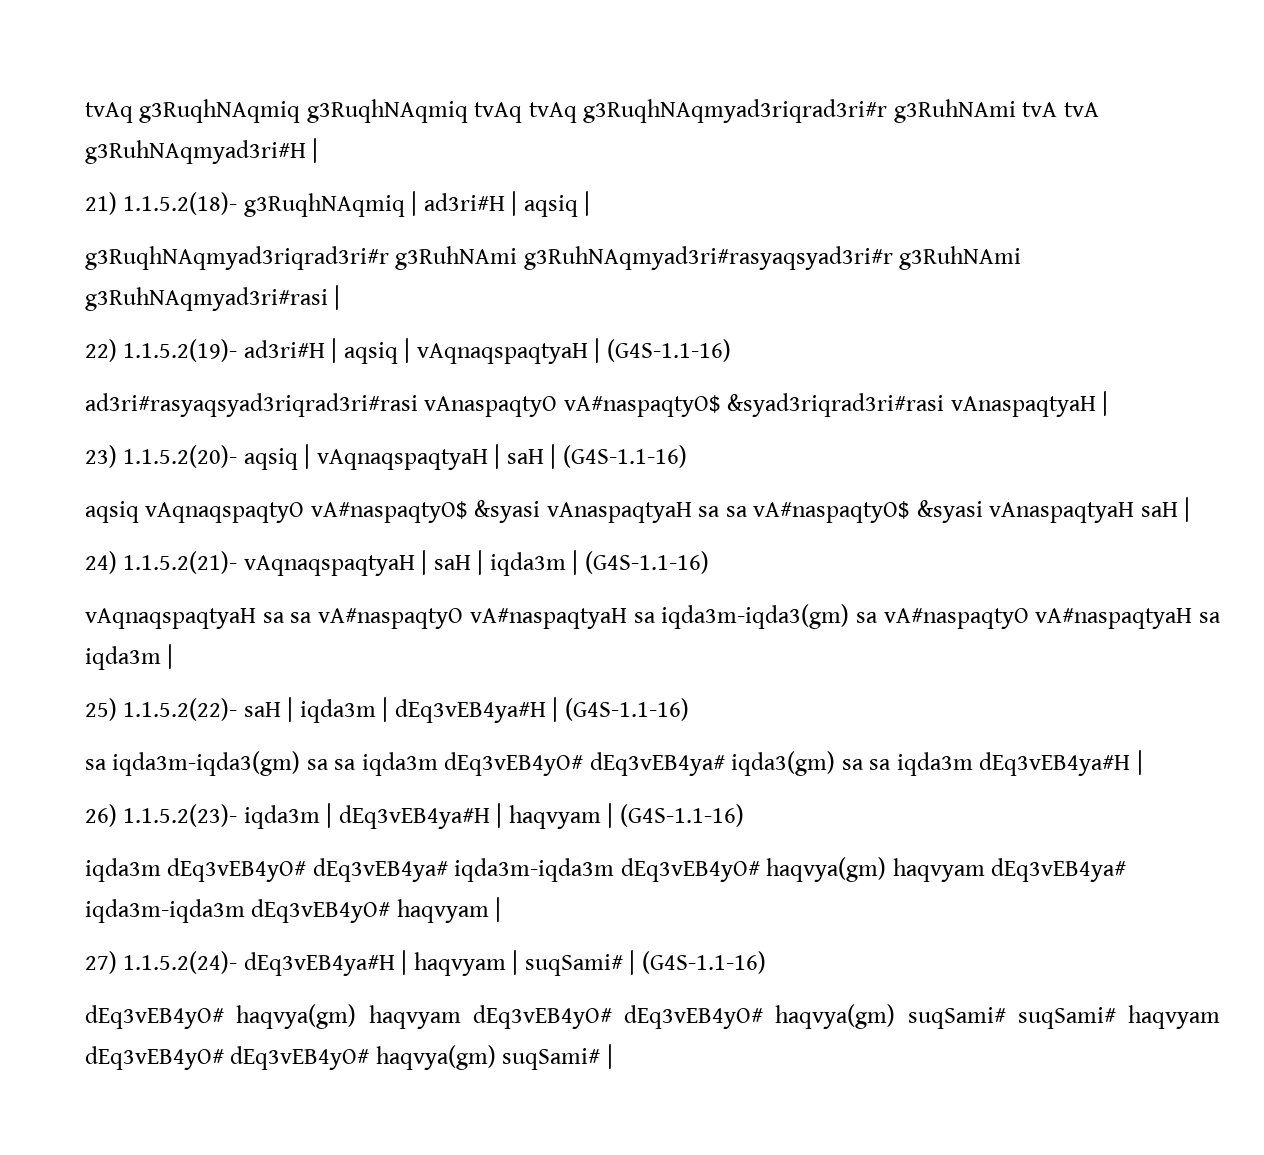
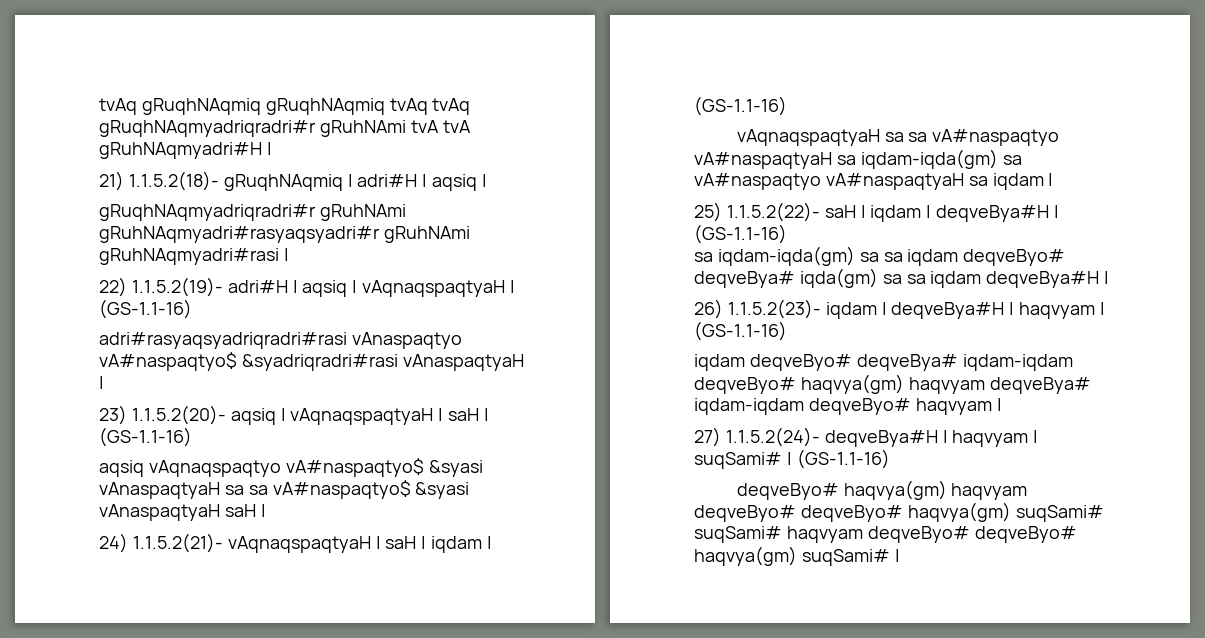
[85,99,1016,123] tvAq g3RuqhNAqmiq g3RuqhNAqmiq tvAq tvAq g3RuqhNAqmyad3riqrad3ri#r g3RuhNAmi -> [99,98,471,115] [99,120,406,137] tvAq gRuqhNAqmiq gRuqhNAqmiq tvAq tvAq gRuqhNAqmyadriqradri#r gRuhNAmi
[85,140,306,164] g3RuhNAqmyad3ri#H -> [99,142,262,159] gRuhNAqmyadri#H
[243,191,505,217] g3RuqhNAqmiq | ad3ri#H -> [223,174,418,191] gRuqhNAqmiq | adri#H
[85,246,1022,270] [85,287,328,311] g3RuqhNAqmyad3riqrad3ri#r g3RuhNAmi g3RuhNAqmyad3ri#rasyaqsyad3ri#r g3RuhNAmi g3RuhNAqmyad3ri#rasi -> [99,204,406,221] [99,226,470,243] [99,248,279,265] gRuqhNAqmyadriqradri#r gRuhNAmi gRuhNAqmyadri#rasyaqsyadri#r gRuhNAmi gRuhNAqmyadri#rasi
[243,340,325,358] ad3ri#H -> [227,280,288,293] adri#H
[606,339,731,362] [85,393,945,417] (G4S-1.1-16) // ad3ri#rasyaqsyad3riqrad3ri#rasi vAnaspaqtyO vA#naspaqtyO$ &syad3riqrad3ri#rasi -> [99,299,192,319] [99,332,462,349] [99,352,398,371] (GS-1.1-16) // adri#rasyaqsyadriqradri#rasi vAnaspaqtyo vA#naspaqtyo$ &syadriqradri#rasi
[562,445,687,468] [85,501,468,523] (G4S-1.1-16) // aqsiq vAqnaqspaqtyO vA#naspaqtyO$ -> [99,427,192,447] [99,458,424,477] (GS-1.1-16) // aqsiq vAqnaqspaqtyo vA#naspaqtyo$
[753,501,911,523] vA#naspaqtyO$ -> [272,480,411,499] vA#naspaqtyo$
[489,550,709,576] iqda3m | (G4S-1.1-16) -> [431,536,493,553] [694,96,787,116] iqdam | (GS-1.1-16)
[318,604,1222,629] [85,646,161,670] vA#naspaqtyO vA#naspaqtyaH sa iqda3m-iqda3(gm) sa vA#naspaqtyO vA#naspaqtyaH sa iqda3m -> [932,129,1060,146] [694,149,1022,169] [694,173,1044,190] vA#naspaqtyo vA#naspaqtyaH sa iqdam-iqda(gm) sa vA#naspaqtyo vA#naspaqtyaH sa iqdam
[299,697,689,723] [85,750,1143,776] [85,803,744,829] [85,857,1127,882] [85,899,391,923] iqda3m | dEq3vEB4ya#H | (G4S-1.1-16) // sa iqda3m-iqda3(gm) sa sa iqda3m dEq3vEB4yO# dEq3vEB4ya# iqda3(gm) sa sa iqda3m dEq3vEB4ya#H | // 26) 1.1.5.2(23)- iqda3m | dEq3vEB4ya#H | haqvyam | (G4S-1.1-16) // iqda3m dEq3vEB4yO# dEq3vEB4ya# iqda3m-iqda3m dEq3vEB4yO# haqvya(gm) haqvyam dEq3vEB4ya# iqda3m-iqda3m dEq3vEB4yO# -> [870,205,1060,222] [694,224,787,244] [694,246,1066,266] [694,268,1110,288] [694,299,1106,319] [694,321,787,341] [694,354,1073,371] [694,374,1091,394] [694,398,911,415] iqdam | deqveBya#H | (GS-1.1-16) // sa iqdam-iqda(gm) sa sa iqdam deqveByo# deqveBya# iqda(gm) sa sa iqdam deqveBya#H | // 26) 1.1.5.2(23)- iqdam | deqveBya#H | haqvyam | (GS-1.1-16) // iqdam deqveByo# deqveBya# iqdam-iqdam deqveByo# haqvya(gm) haqvyam deqveBya# iqdam-iqdam deqveByo#
[243,952,395,976] dEq3vEB4ya#H -> [824,430,938,447] deqveBya#H
[641,951,766,974] [85,1004,763,1029] (G4S-1.1-16) // dEq3vEB4yO# haqvya(gm) haqvyam dEq3vEB4yO# dEq3vEB4yO# -> [796,449,890,469] [736,480,1028,500] [694,505,903,522] (GS-1.1-16) // deqveByo# haqvya(gm) haqvyam deqveByo# deqveByo#
[85,1046,370,1070] dEq3vEB4yO# dEq3vEB4yO# -> [867,526,1077,543] deqveByo# deqveByo#

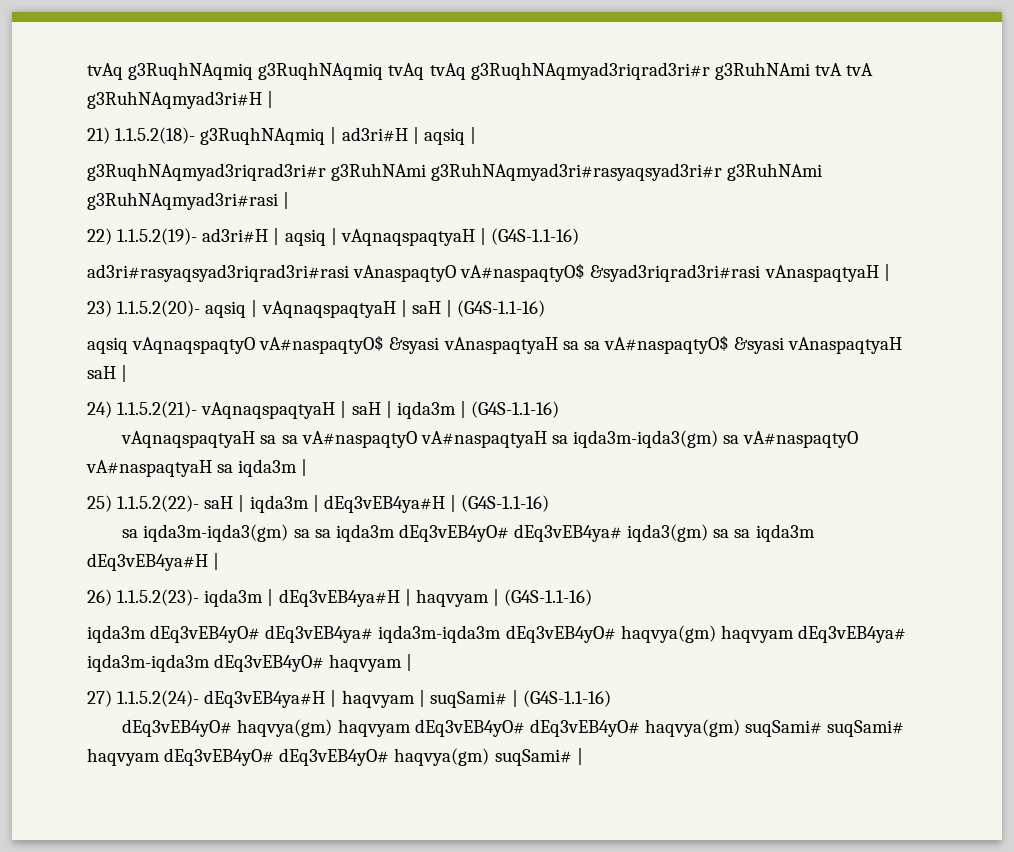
[99,98,471,115] [99,120,406,137] tvAq gRuqhNAqmiq gRuqhNAqmiq tvAq tvAq gRuqhNAqmyadriqradri#r gRuhNAmi -> [87,62,810,80] tvAq g3RuqhNAqmiq g3RuqhNAqmiq tvAq tvAq g3RuqhNAqmyad3riqrad3ri#r g3RuhNAmi
[99,142,262,159] gRuhNAqmyadri#H -> [87,91,262,109] g3RuhNAqmyad3ri#H
[223,174,418,191] gRuqhNAqmiq | adri#H -> [200,127,408,145] g3RuqhNAqmiq | ad3ri#H
[99,204,406,221] [99,226,470,243] [99,248,279,265] gRuqhNAqmyadriqradri#r gRuhNAmi gRuhNAqmyadri#rasyaqsyadri#r gRuhNAmi gRuhNAqmyadri#rasi -> [87,163,823,181] [87,192,278,210] g3RuqhNAqmyad3riqrad3ri#r g3RuhNAmi g3RuhNAqmyad3ri#rasyaqsyad3ri#r g3RuhNAmi g3RuhNAqmyad3ri#rasi
[227,280,288,293] adri#H -> [202,228,269,243] ad3ri#H
[99,299,192,319] [99,332,462,349] [99,352,398,371] (GS-1.1-16) // adri#rasyaqsyadriqradri#rasi vAnaspaqtyo vA#naspaqtyo$ &syadriqradri#rasi -> [491,228,580,245] [87,263,761,282] (G4S-1.1-16) // ad3ri#rasyaqsyad3riqrad3ri#rasi vAnaspaqtyO vA#naspaqtyO$ &syad3riqrad3ri#rasi
[99,427,192,447] [99,458,424,477] (GS-1.1-16) // aqsiq vAqnaqspaqtyo vA#naspaqtyo$ -> [457,300,546,317] [87,335,385,354] (G4S-1.1-16) // aqsiq vAqnaqspaqtyO vA#naspaqtyO$
[272,480,411,499] vA#naspaqtyo$ -> [603,335,729,354] vA#naspaqtyO$
[431,536,493,553] [694,96,787,116] iqdam | (GS-1.1-16) -> [396,401,560,419] iqda3m | (G4S-1.1-16)
[932,129,1060,146] [694,149,1022,169] [694,173,1044,190] vA#naspaqtyo vA#naspaqtyaH sa iqdam-iqda(gm) sa vA#naspaqtyo vA#naspaqtyaH sa iqdam -> [301,430,859,448] [86,459,298,477] vA#naspaqtyO vA#naspaqtyaH sa iqda3m-iqda3(gm) sa vA#naspaqtyO vA#naspaqtyaH sa iqda3m
[870,205,1060,222] [694,224,787,244] [694,246,1066,266] [694,268,1110,288] [694,299,1106,319] [694,321,787,341] [694,354,1073,371] [694,374,1091,394] [694,398,911,415] iqdam | deqveBya#H | (GS-1.1-16) // sa iqdam-iqda(gm) sa sa iqdam deqveByo# deqveBya# iqda(gm) sa sa iqdam deqveBya#H | // 26) 1.1.5.2(23)- iqdam | deqveBya#H | haqvyam | (GS-1.1-16) // iqdam deqveByo# deqveBya# iqdam-iqdam deqveByo# haqvya(gm) haqvyam deqveBya# iqdam-iqdam deqveByo# -> [249,495,550,513] [122,524,815,542] [87,553,220,571] [87,589,593,607] [87,625,906,643] [87,654,325,672] iqda3m | dEq3vEB4ya#H | (G4S-1.1-16) // sa iqda3m-iqda3(gm) sa sa iqda3m dEq3vEB4yO# dEq3vEB4ya# iqda3(gm) sa sa iqda3m dEq3vEB4ya#H | // 26) 1.1.5.2(23)- iqda3m | dEq3vEB4ya#H | haqvyam | (G4S-1.1-16) // iqda3m dEq3vEB4yO# dEq3vEB4ya# iqda3m-iqda3m dEq3vEB4yO# haqvya(gm) haqvyam dEq3vEB4ya# iqda3m-iqda3m dEq3vEB4yO#
[824,430,938,447] deqveBya#H -> [204,690,326,708] dEq3vEB4ya#H
[796,449,890,469] [736,480,1028,500] [694,505,903,522] (GS-1.1-16) // deqveByo# haqvya(gm) haqvyam deqveByo# deqveByo# -> [523,690,612,707] [122,719,640,737] (G4S-1.1-16) // dEq3vEB4yO# haqvya(gm) haqvyam dEq3vEB4yO# dEq3vEB4yO#
[867,526,1077,543] deqveByo# deqveByo# -> [164,748,390,766] dEq3vEB4yO# dEq3vEB4yO#

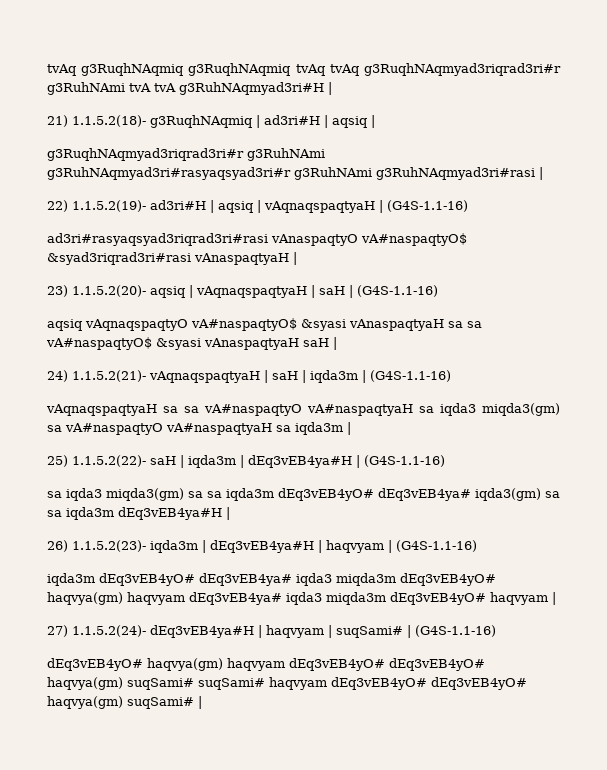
[573,430,719,448] iqda3m-iqda3(gm) -> [440,403,560,416] iqda3 miqda3(gm)
[143,524,289,542] iqda3m-iqda3(gm) -> [66,488,184,501] iqda3 miqda3(gm)
[378,625,502,643] iqda3m-iqda3m -> [296,573,396,586] iqda3 miqda3m
[87,654,210,672] iqda3m-iqda3m -> [286,592,386,605] iqda3 miqda3m

